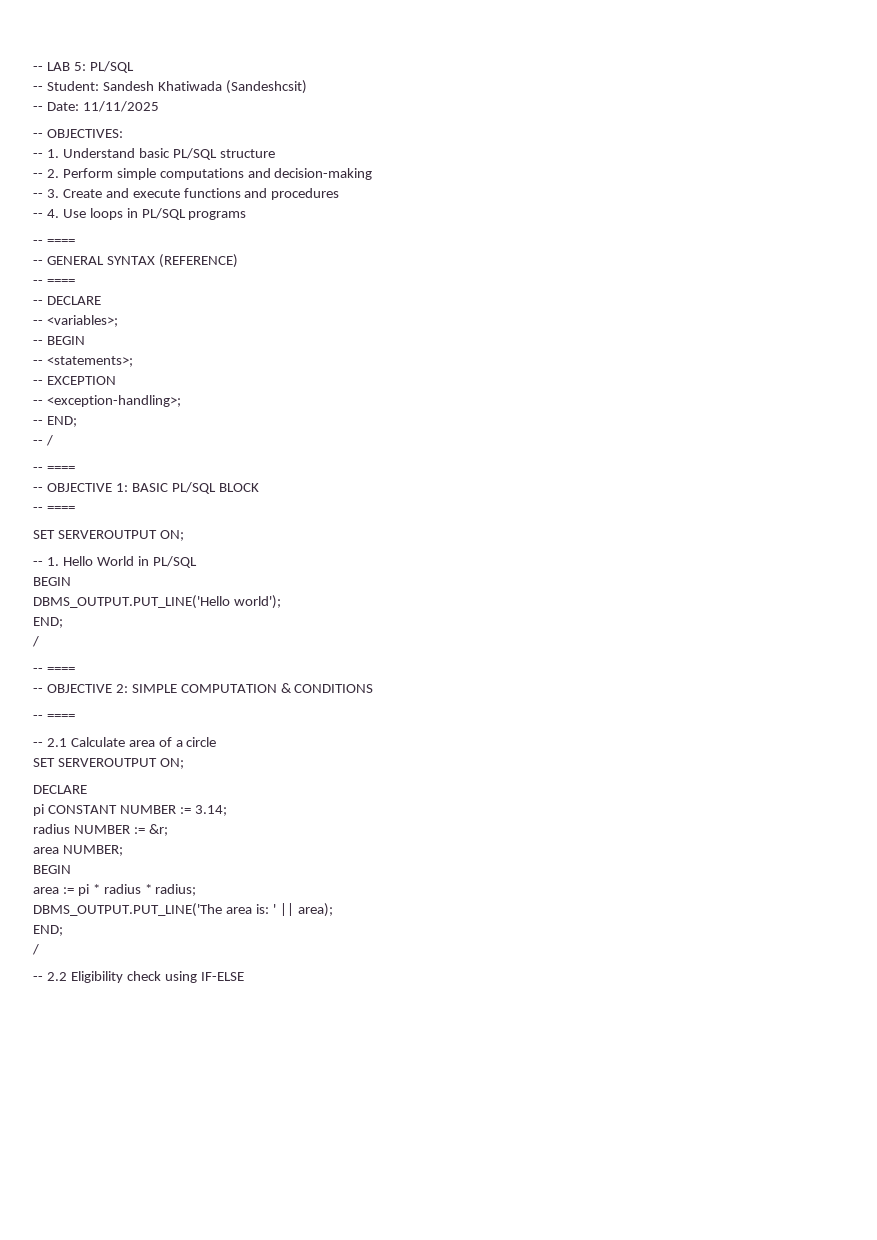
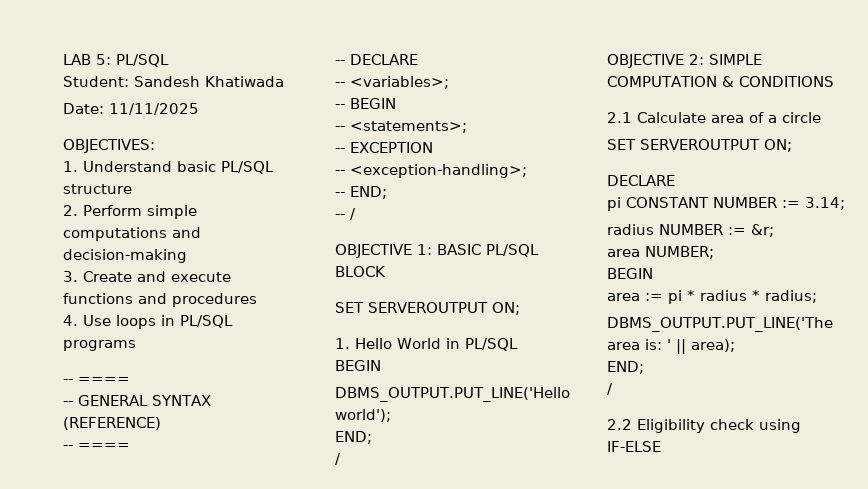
[33,66,43,71] -- -> (63, 59) none
[33,86,43,91] -- -> (169, 60) none
[225,80,307,94] [33,106,43,111] (Sandeshcsit) // -- -> (284, 81) //
[33,133,43,138] -- -> (199, 109) none
[33,153,43,158] -- -> (155, 146) none
[33,173,43,178] -- -> (132, 189) none
[33,193,43,198] -- -> (187, 256) none
[33,213,43,218] -- -> (257, 300) none
[33,466,75,472] [33,487,43,492] -- ==== // -- -> (356, 214) none
[33,506,75,512] [33,530,184,541] [33,561,43,566] // -- ==== // SET SERVEROUTPUT ON; // -- -> [335,302,520,315] // SET SERVEROUTPUT ON; //
[33,667,75,673] [33,688,43,693] -- ==== // -- -> (341, 459) none
[33,714,75,720] [33,742,43,747] -- ==== // -- -> (834, 81) none
[33,976,43,981] -- -> (613, 389) none

